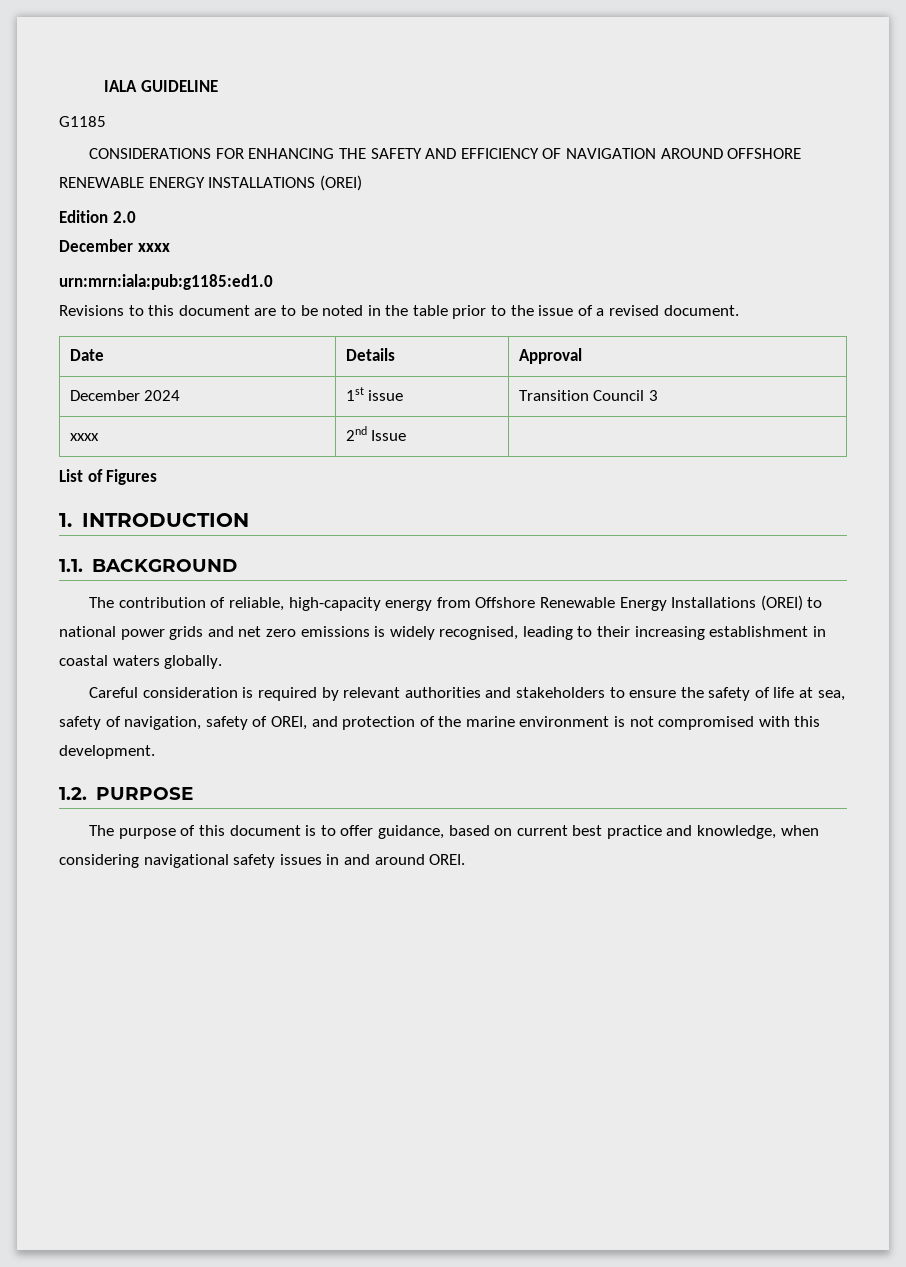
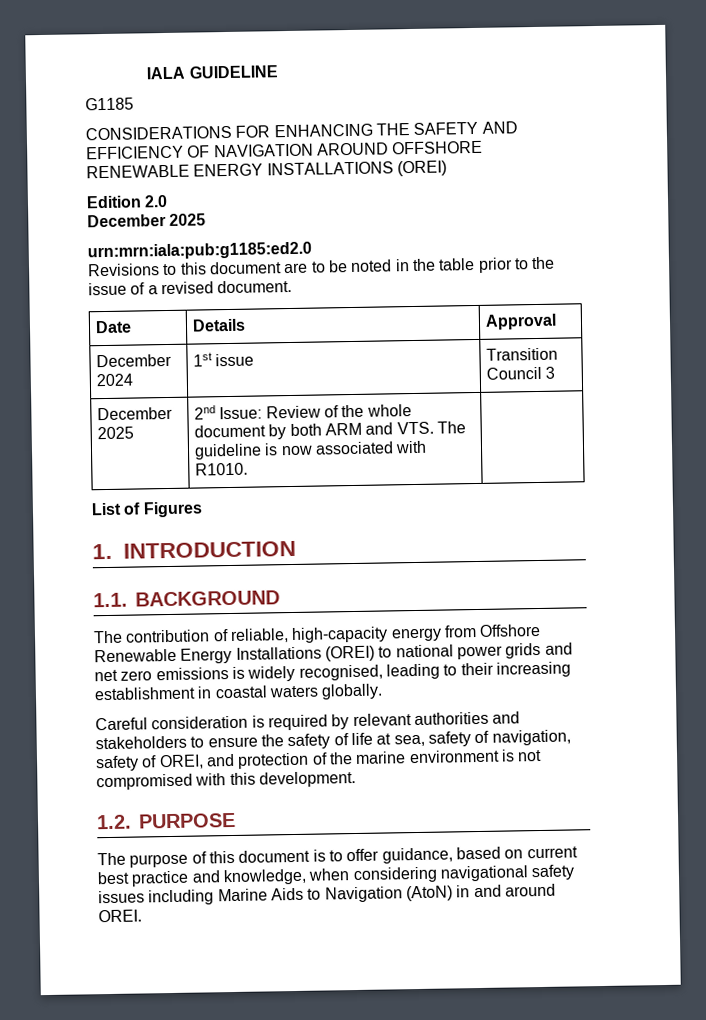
[137,243,170,252] [59,274,273,290] xxxx // urn:mrn:iala:pub:g1185:ed1.0 -> [169,213,207,226] [87,241,312,261] 2025 // urn:mrn:iala:pub:g1185:ed2.0
[69,433,99,441] xxxx -> [96,406,173,421] [96,426,134,440] December 2025
[371,430,407,441] Issue -> [219,404,412,420] [193,421,466,440] [193,440,428,460] [194,462,248,476] Issue: Review of the whole document by both ARM and VTS. The guideline is now associated with R1010.
(322, 859) none -> [148,885,453,906] including Marine Aids to Navigation (AtoN)

